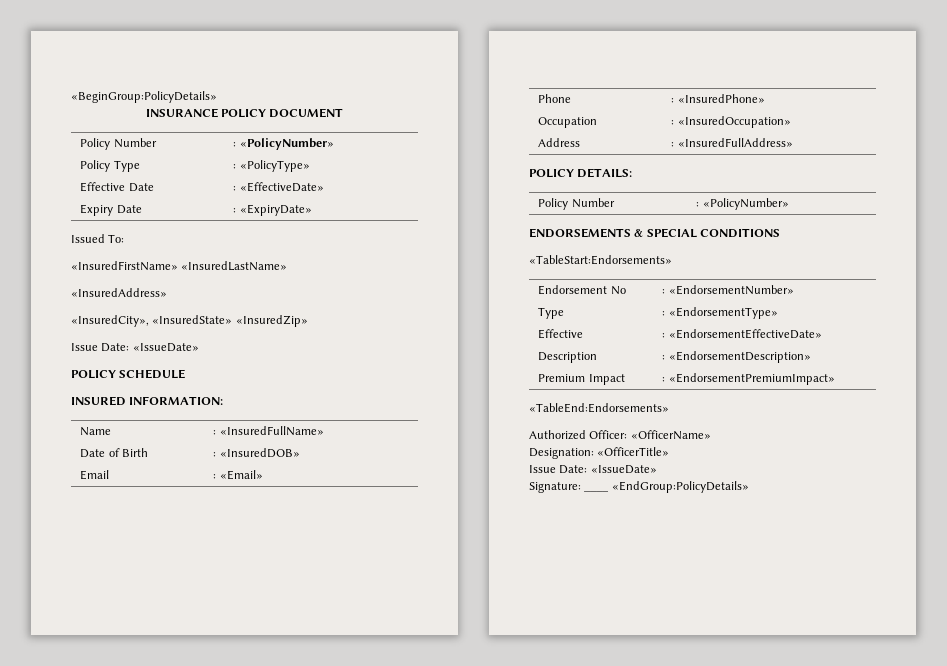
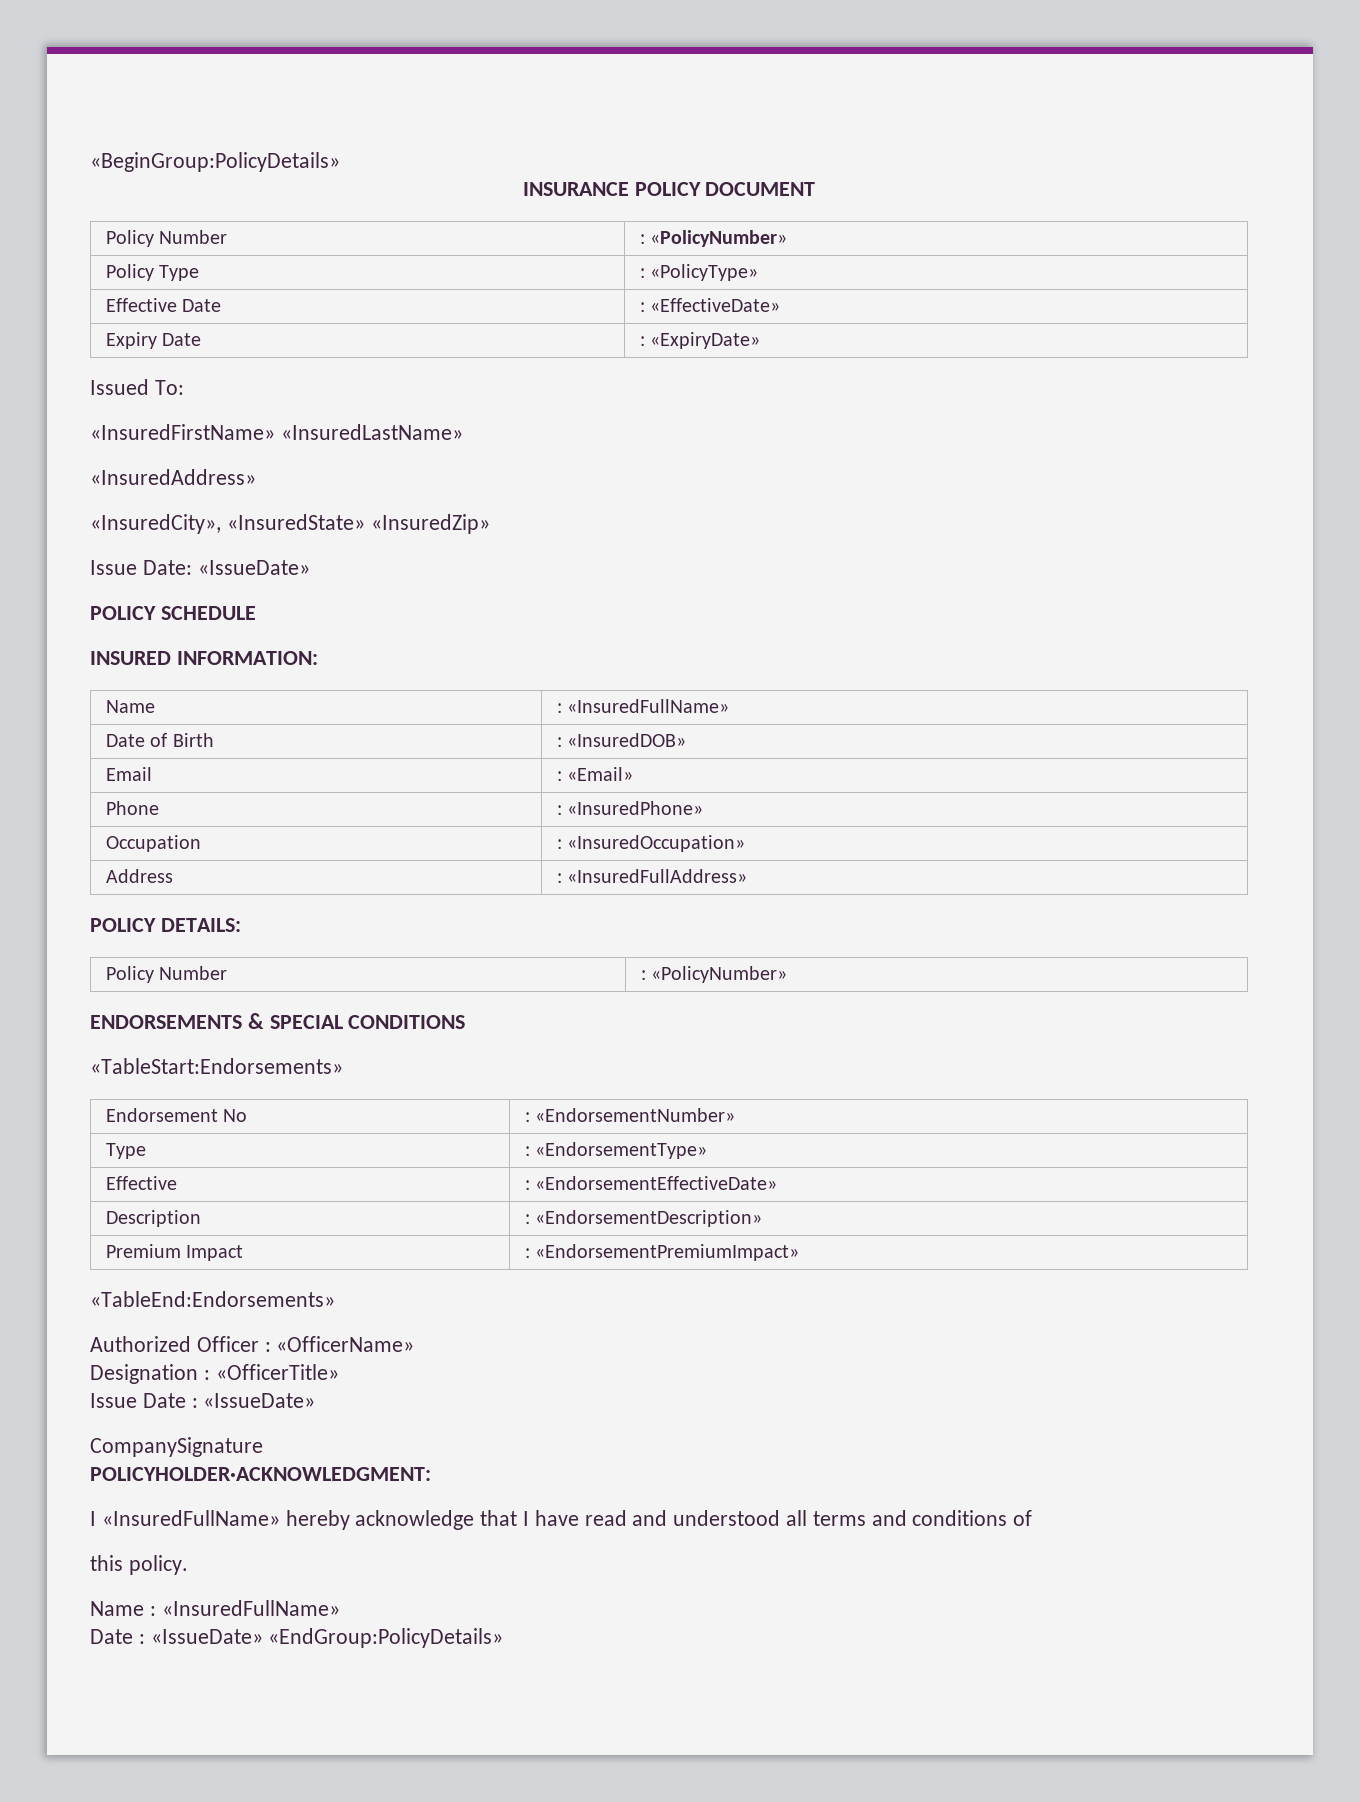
[589,430,628,439] Officer: -> [196,1336,271,1352] Officer :
[529,448,594,459] Designation: -> [90,1364,210,1384] Designation :
[559,465,657,474] [529,482,610,493] Date: «IssueDate» // Signature: ____ -> [142,1393,316,1408] [90,1437,263,1457] [90,1467,431,1481] [90,1510,1033,1530] [90,1555,188,1575] [90,1600,340,1616] [90,1629,263,1644] Date : «IssueDate» // CompanySignature // POLICYHOLDER·ACKNOWLEDGMENT: // I «InsuredFullName» hereby acknowledge that I have read and understood all terms and conditions of // this policy. // Name : «InsuredFullName» // Date : «IssueDate»

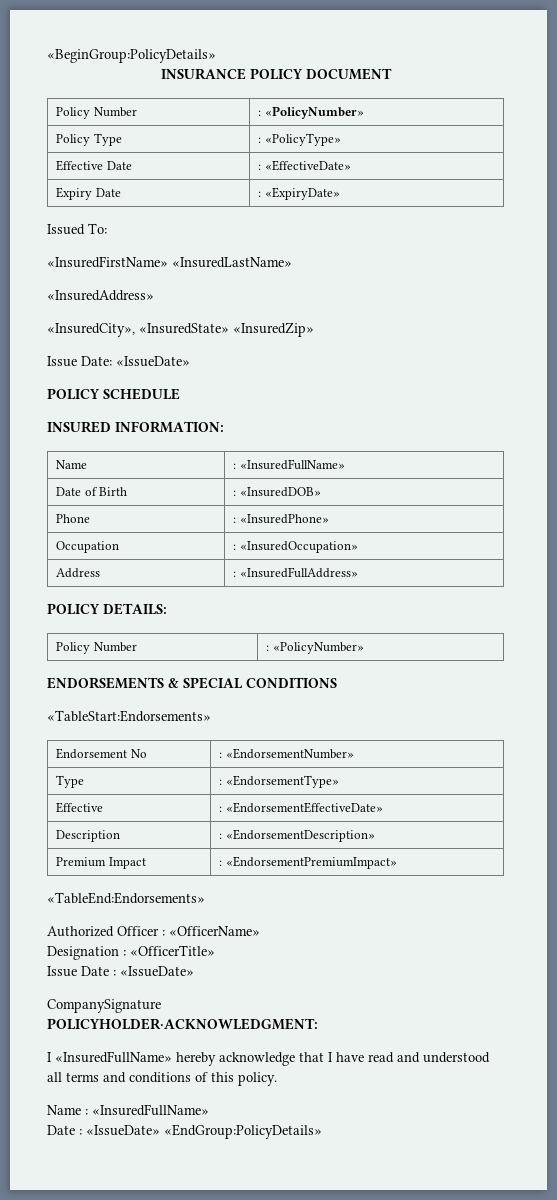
[106,767,153,781] [557,767,634,781] // Email | : «Email» -> (321, 492) none
(1033, 1518) // -> (208, 1077) none

